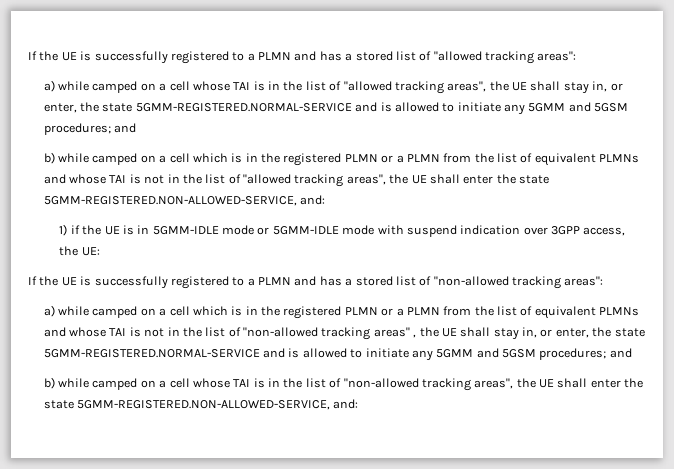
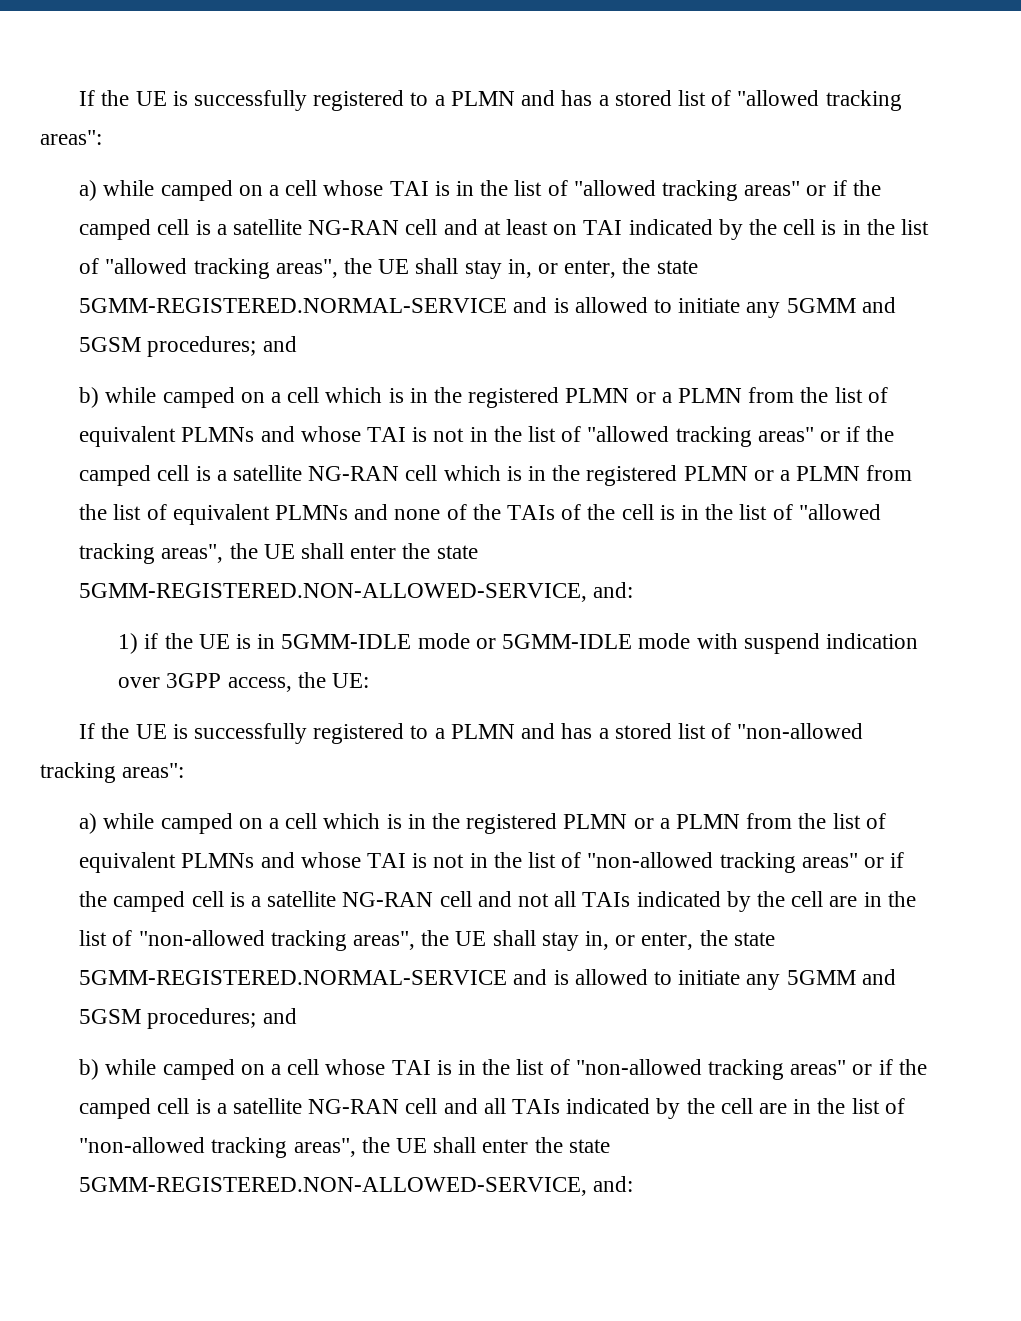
(444, 87) none -> [744,180,881,196] [79,219,930,240] [79,258,270,279] areas" or if the camped cell is a satellite NG-RAN cell and at least on TAI indicated by the cell is in the list of "allowed tracking
(344, 180) none -> [757,426,895,442] [79,465,913,486] [79,504,881,525] [79,543,156,564] areas" or if the camped cell is a satellite NG-RAN cell which is in the registered PLMN or a PLMN from the list of equivalent PLMNs and none of the TAIs of the cell is in the list of "allowed tracking
[413,334,417,338] , -> [864,852,905,868] [79,891,916,912] [79,930,415,951] or if the camped cell is a satellite NG-RAN cell and not all TAIs indicated by the cell are in the list of "non-allowed tracking areas",
(471, 384) none -> [790,1059,927,1075] [79,1098,905,1119] [79,1137,288,1158] areas" or if the camped cell is a satellite NG-RAN cell and all TAIs indicated by the cell are in the list of "non-allowed tracking

